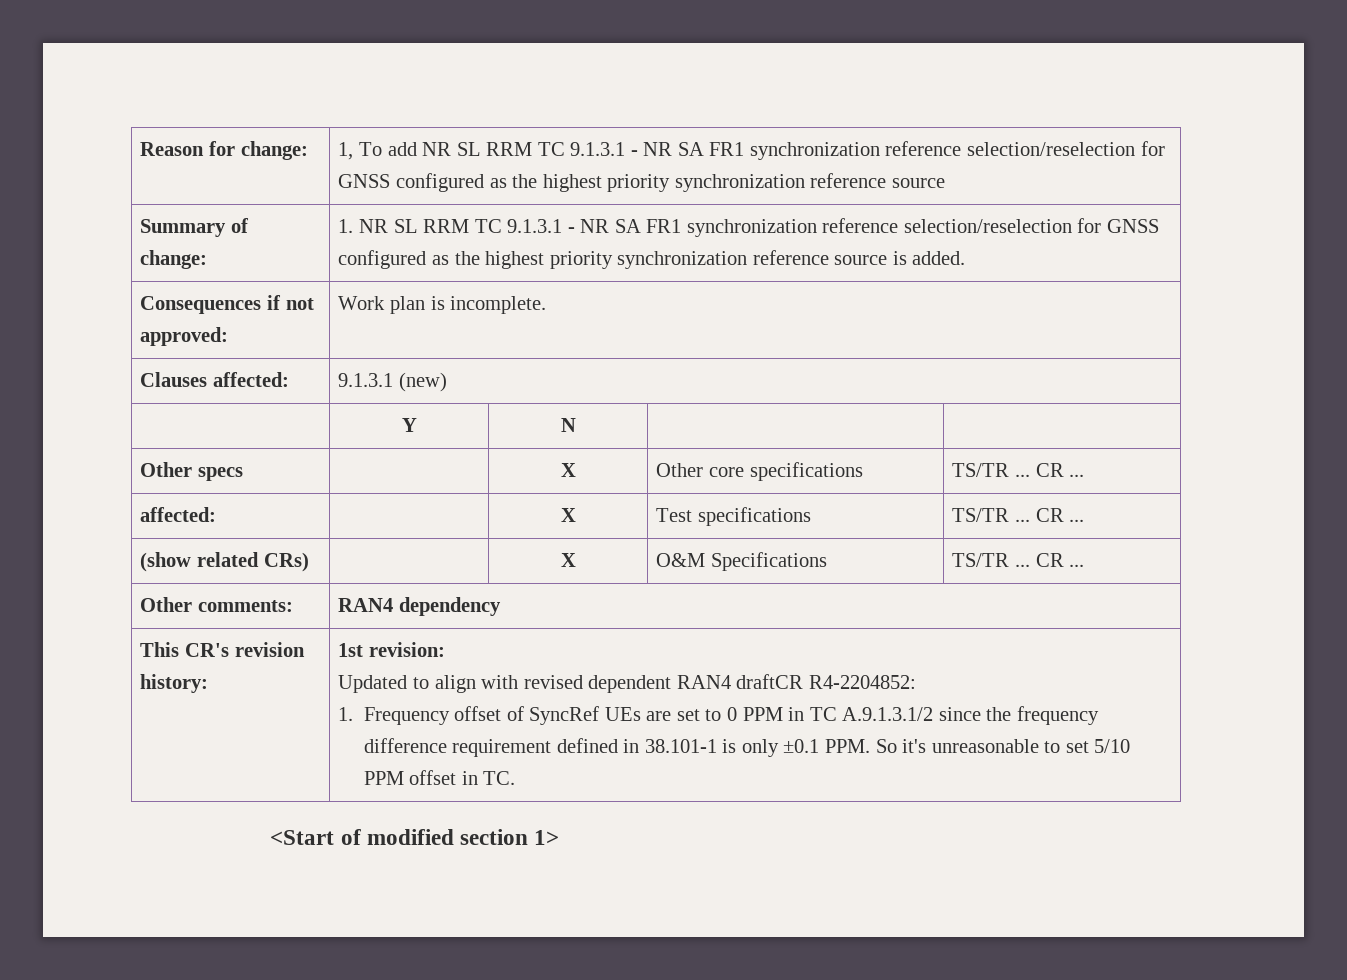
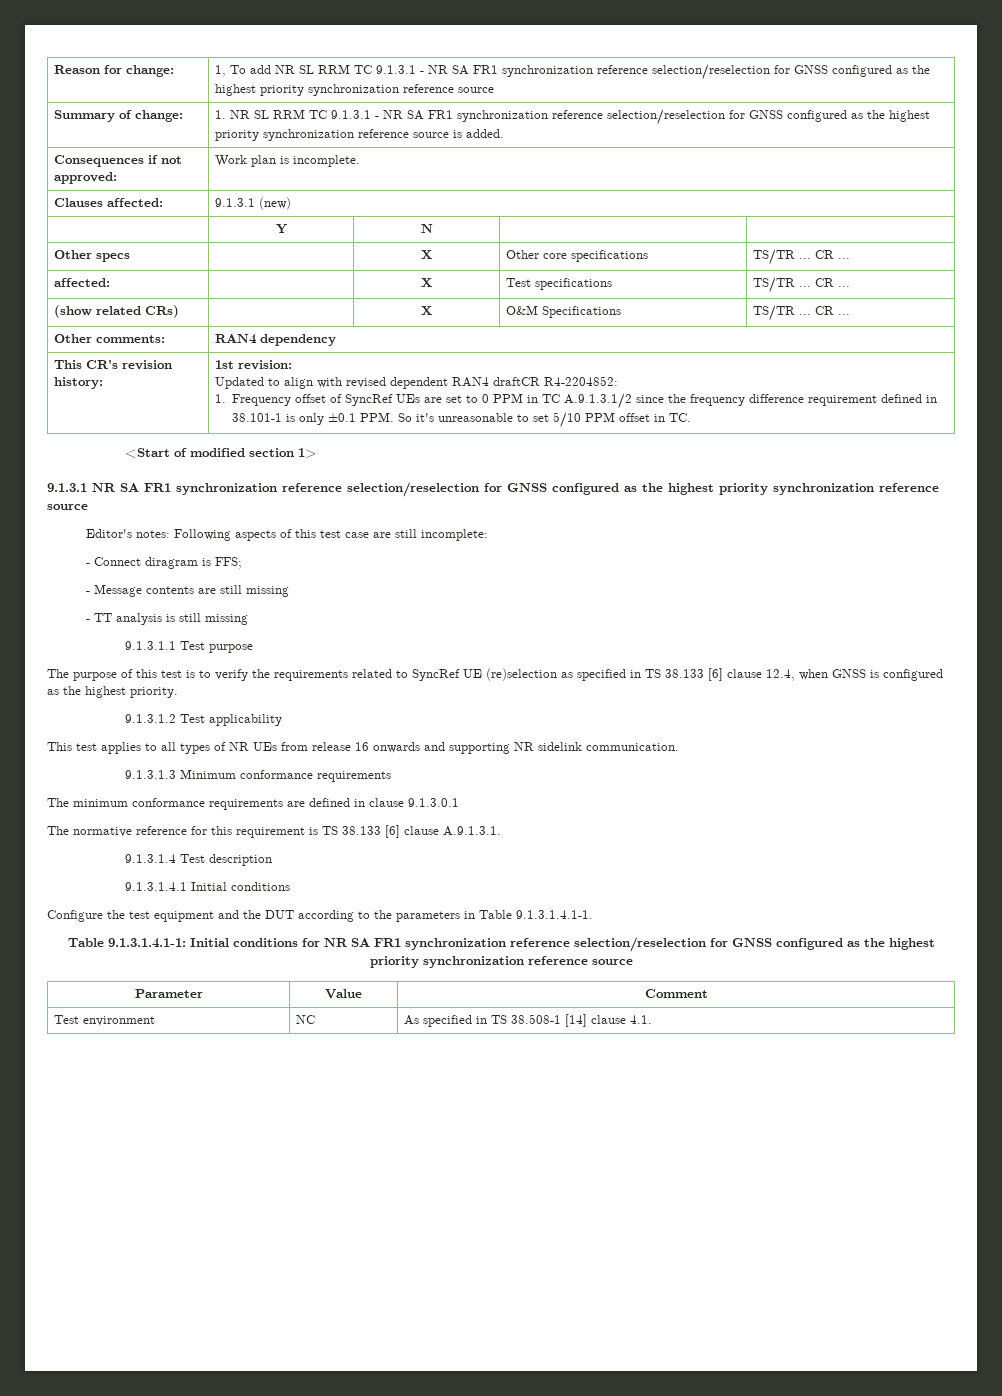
(560, 837) none -> [47,482,939,497] [47,504,88,510] [85,529,488,541] [85,557,242,569] [85,584,289,597] [85,613,248,625] [124,641,253,653] [47,668,943,681] [47,686,178,698] [124,714,282,726] [47,742,679,754] [124,769,391,782] [47,798,459,810] [47,825,501,838] [124,854,272,866] [124,882,290,891] [47,910,593,922] [67,937,935,952] [369,956,633,968] [134,989,203,998] [325,989,362,999] [644,989,708,998] [53,1015,155,1026] [295,1015,315,1024] [403,1014,652,1027] // 9.1.3.1 NR SA FR1 synchronization reference selection/reselection for GNSS configured as the highest priority synchronization reference source // Editor's notes: Following aspects of this test case are still incomplete: // - Connect diragram is FFS; // - Message contents are still missing // - TT analysis is still missing // 9.1.3.1.1 Test purpose // The purpose of this test is to verify the requirements related to SyncRef UE (re)selection as specified in TS 38.133 [6] clause 12.4, when GNSS is configured as the highest priority. // 9.1.3.1.2 Test applicability // This test applies to all types of NR UEs from release 16 onwards and supporting NR sidelink communication. // 9.1.3.1.3 Minimum conformance requirements // The minimum conformance requirements are defined in clause 9.1.3.0.1 // The normative reference for this requirement is TS 38.133 [6] clause A.9.1.3.1. // 9.1.3.1.4 Test description // 9.1.3.1.4.1 Initial conditions // Configure the test equipment and the DUT according to the parameters in Table 9.1.3.1.4.1-1. // Table 9.1.3.1.4.1-1: Initial conditions for NR SA FR1 synchronization reference selection/reselection for GNSS configured as the highest priority synchronization reference source // Parameter | Value | Comment // Test environment | NC | As specified in TS 38.508-1 [14] clause 4.1.

